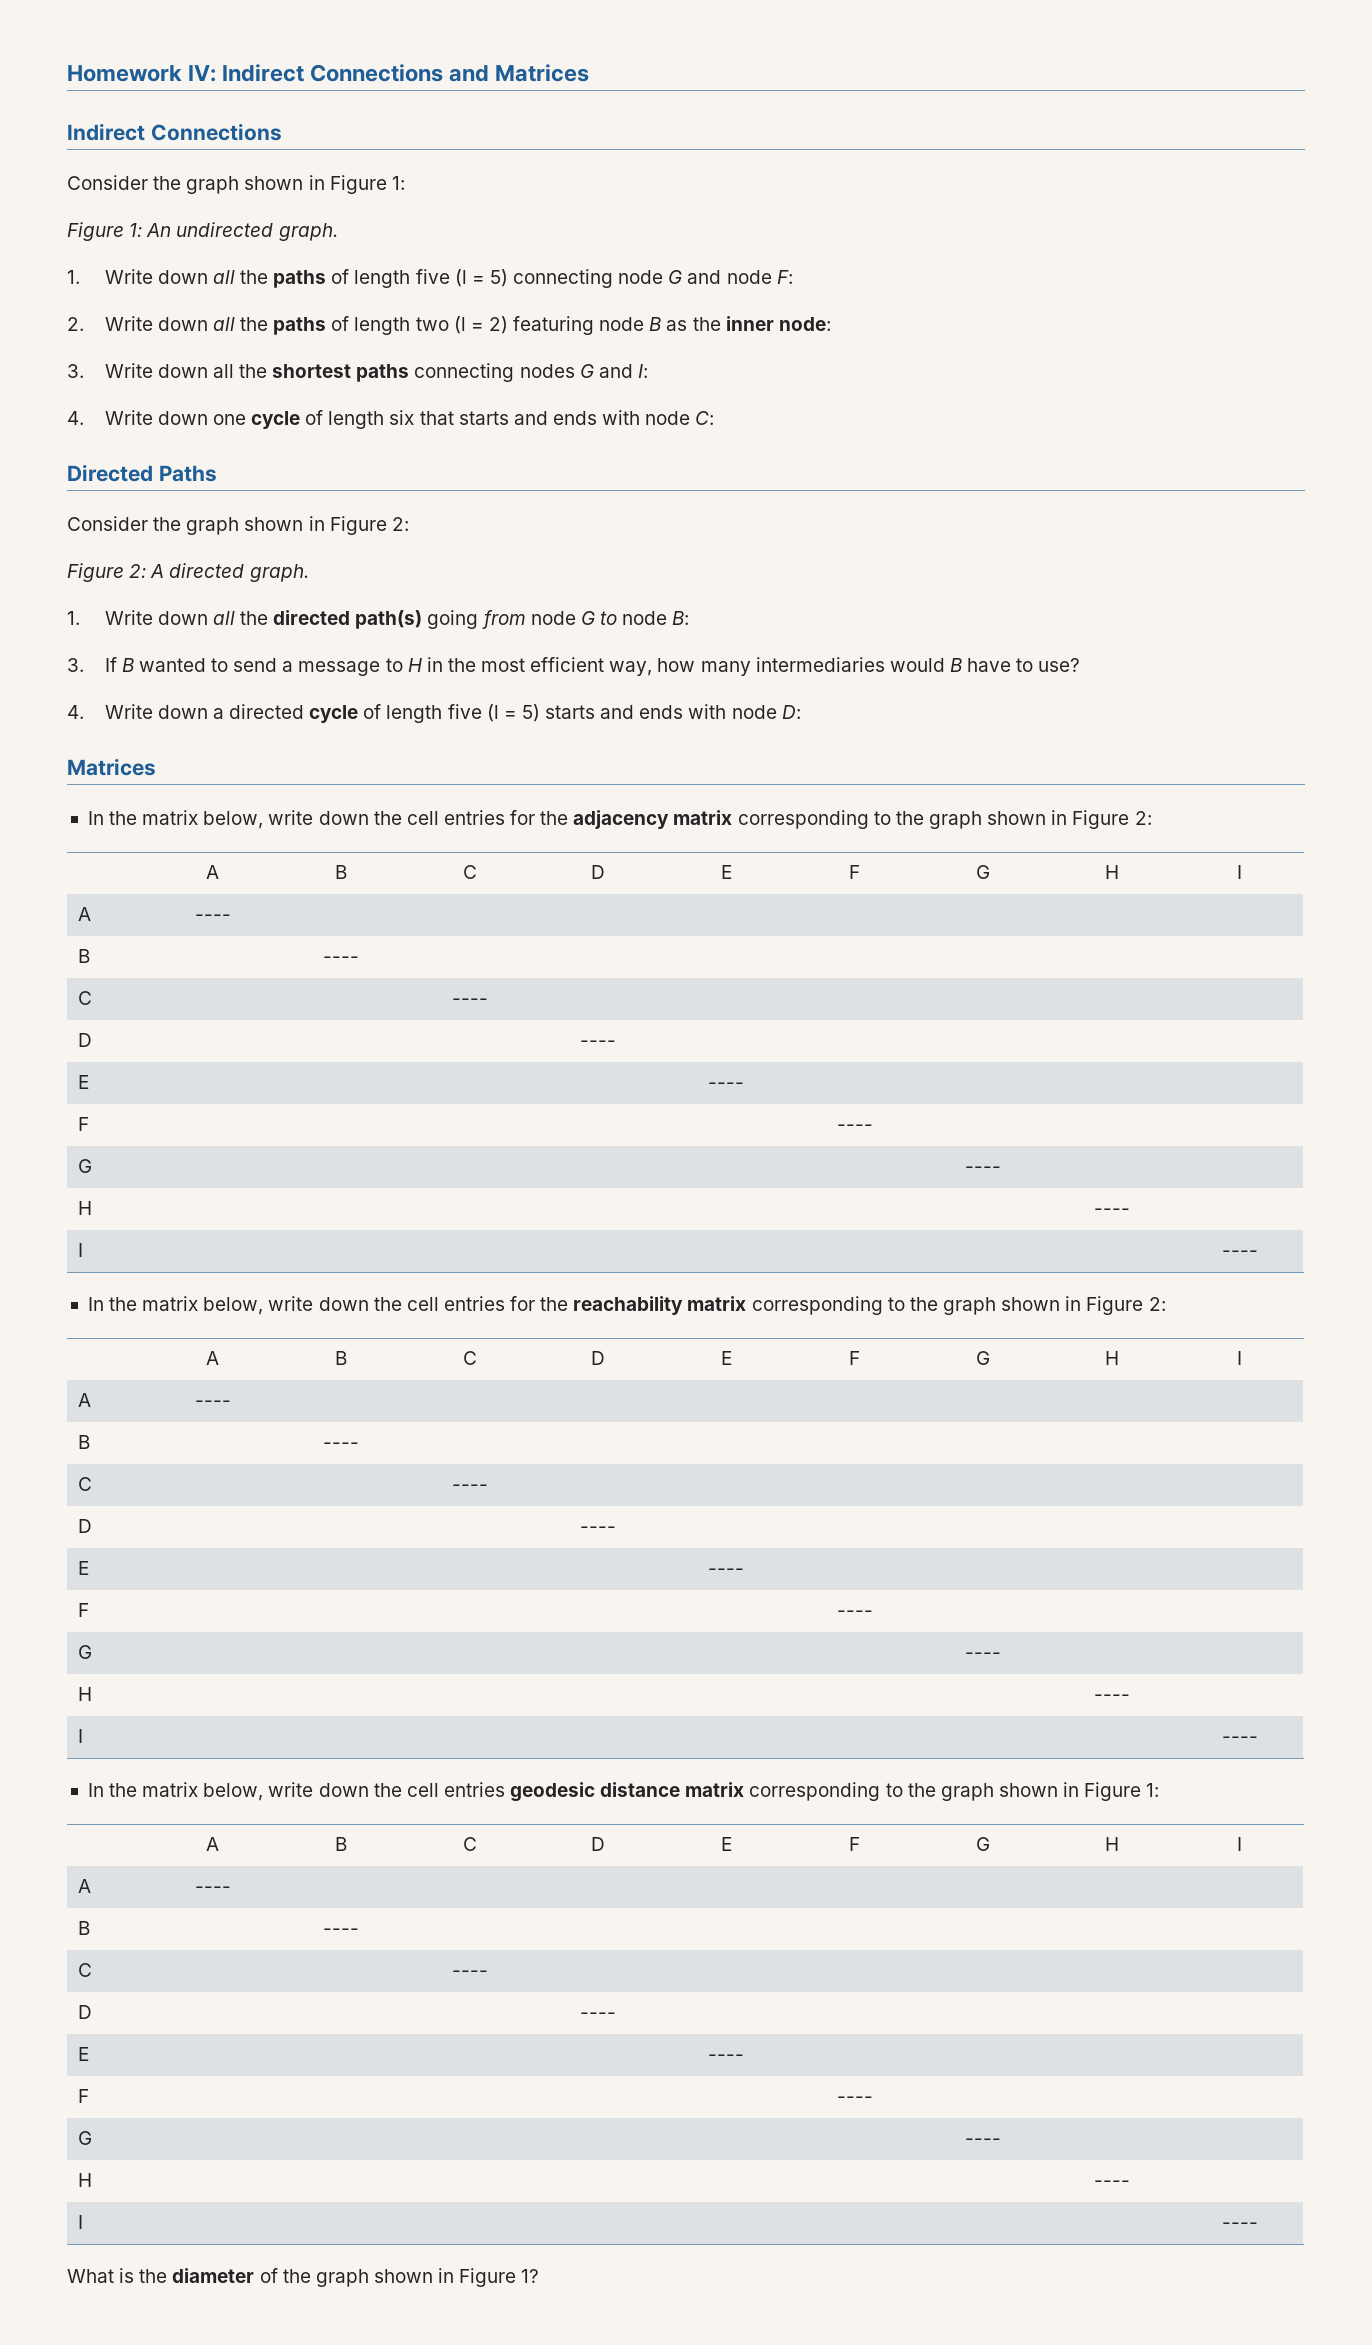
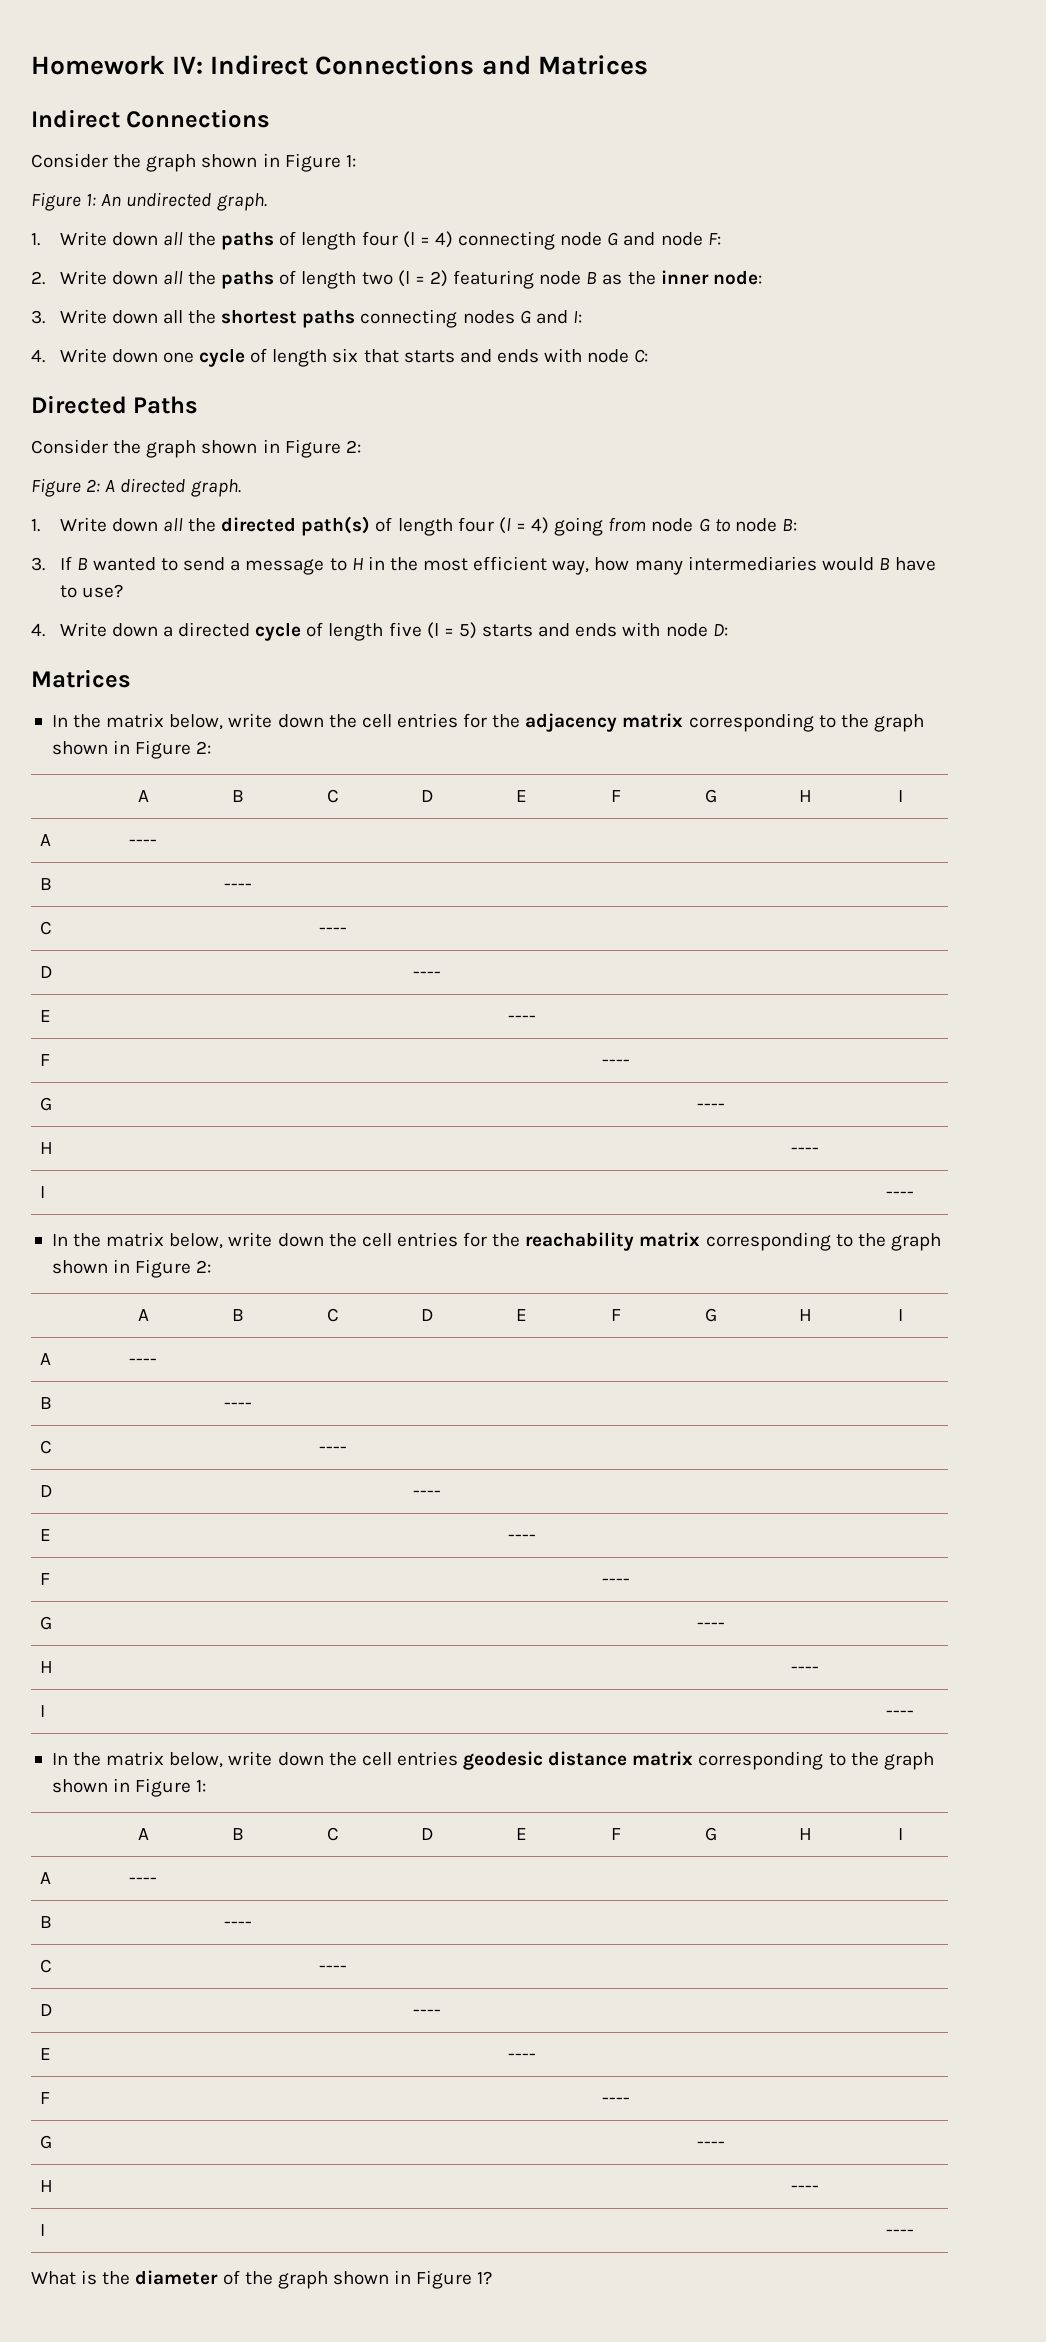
[415,269,508,287] five (l = 5) -> [361,231,453,248] four (l = 4)
(423, 619) none -> [375,517,550,536] of length four (l = 4)

